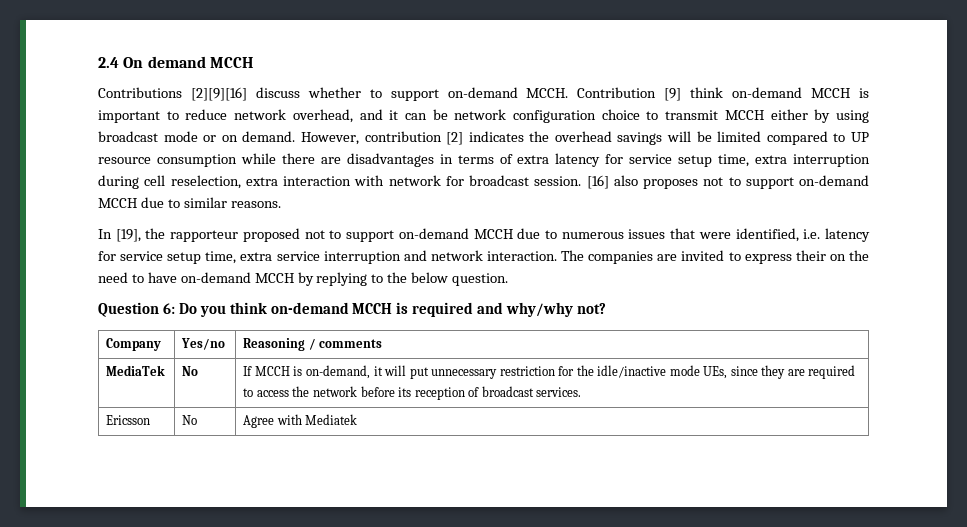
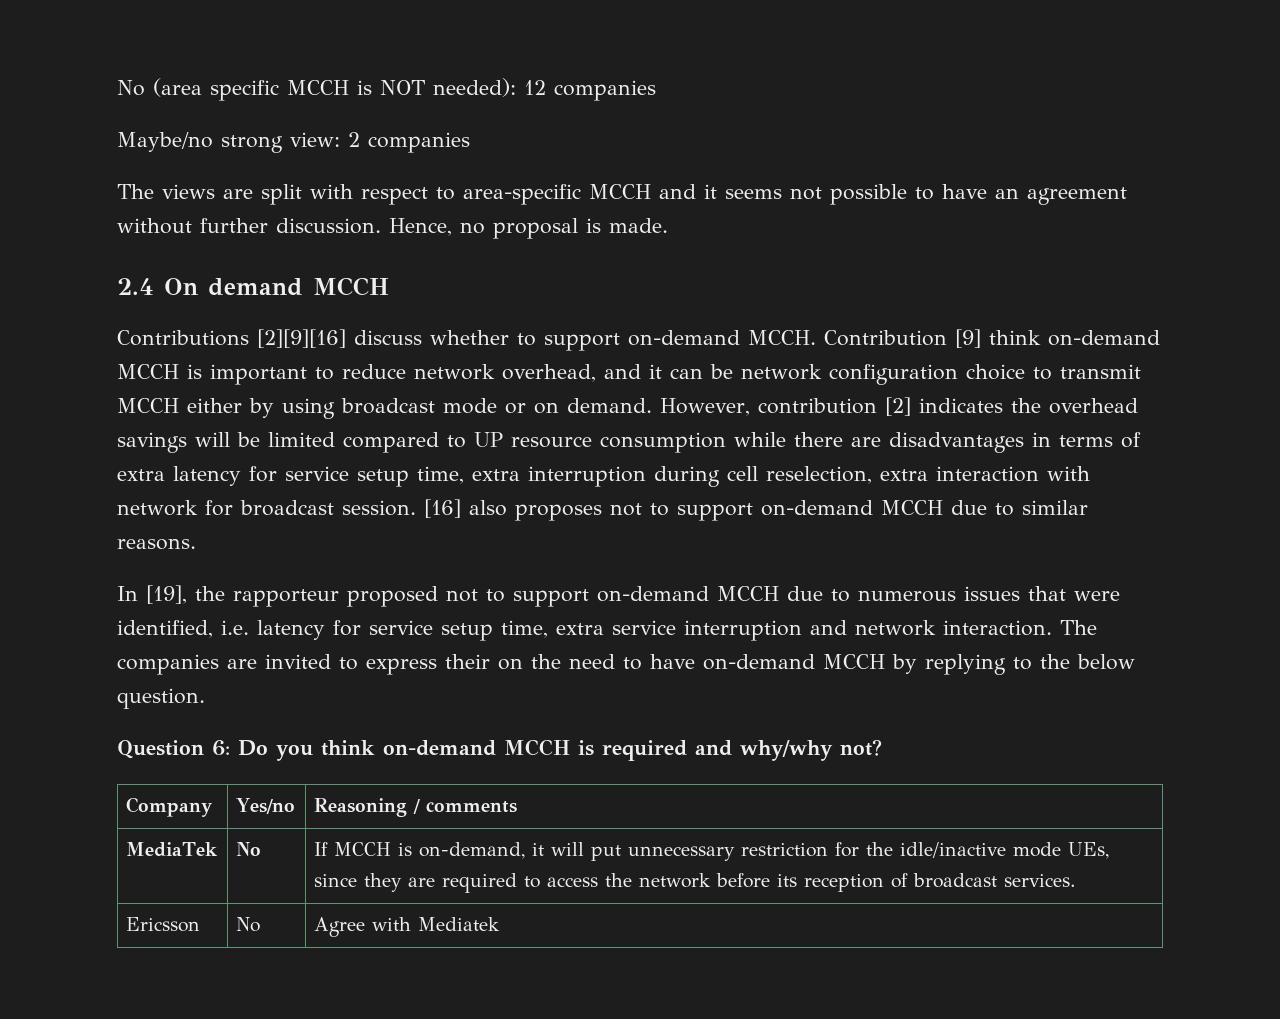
(98, 62) none -> [117,78,656,101] [117,132,470,153] [117,184,1127,205] [117,218,668,239] No (area specific MCCH is NOT needed): 12 companies // Maybe/no strong view: 2 companies // The views are split with respect to area-specific MCCH and it seems not possible to have an agreement without further discussion. Hence, no proposal is made. //

